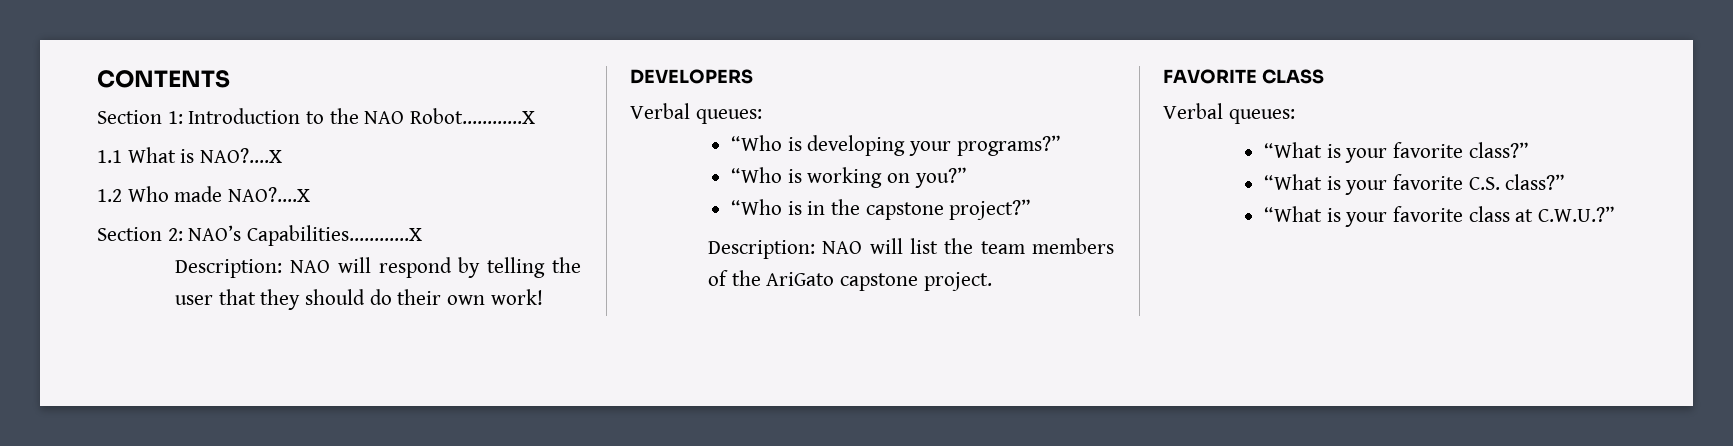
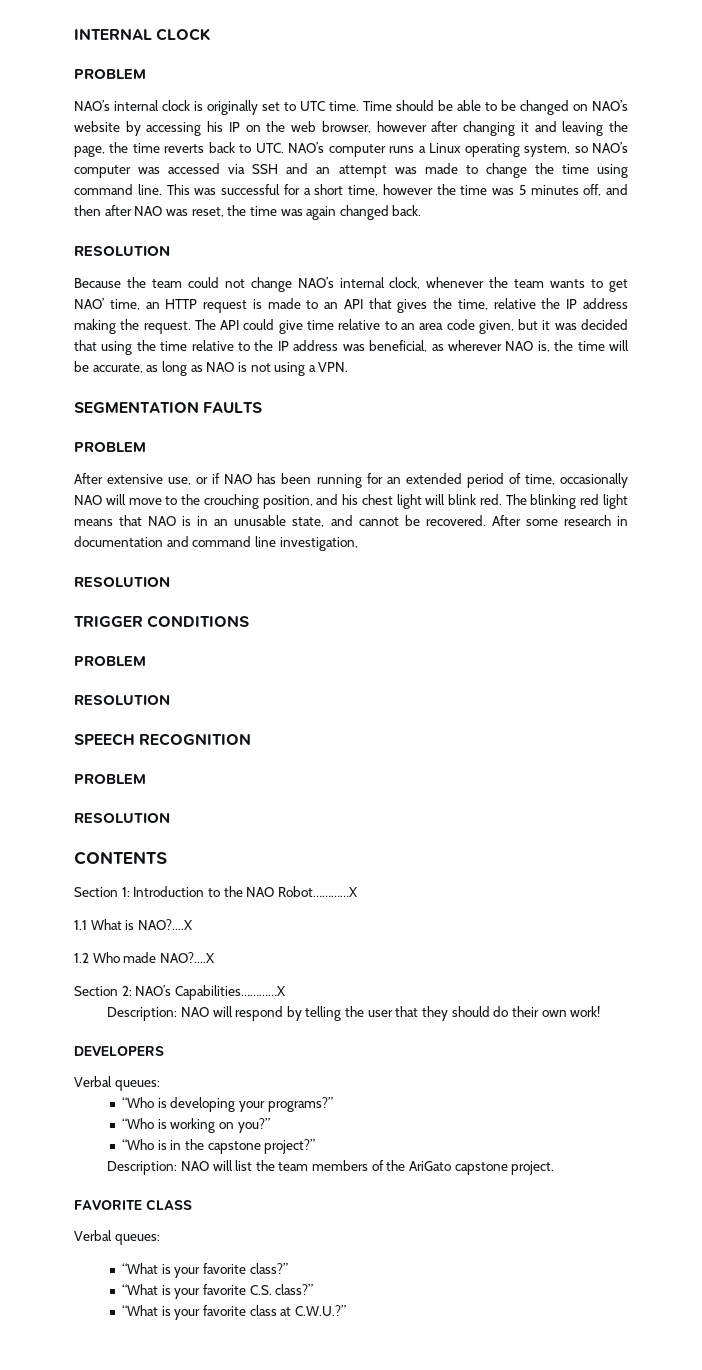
(97, 79) none -> [74,28,212,41] [74,69,146,79] [74,100,629,115] [74,121,629,136] [74,142,629,157] [74,163,628,178] [74,184,628,196] [74,205,422,220] [74,246,170,256] [74,277,628,292] [74,298,628,313] [74,319,629,334] [74,340,630,355] [74,361,349,376] [74,401,263,413] [74,442,146,452] [74,473,628,488] [74,494,628,509] [74,515,628,527] [74,536,358,551] [74,577,170,587] [74,615,250,628] [74,656,146,666] [74,695,170,705] [74,733,252,746] [74,774,146,784] [74,813,170,823] INTERNAL CLOCK // PROBLEM // NAO’s internal clock is originally set to UTC time. Time should be able to be changed on NAO’s website by accessing his IP on the web browser, however after changing it and leaving the page, the time reverts back to UTC. NAO’s computer runs a Linux operating system, so NAO’s computer was accessed via SSH and an attempt was made to change the time using command line. This was successful for a short time, however the time was 5 minutes off, and then after NAO was reset, the time was again changed back. // RESOLUTION // Because the team could not change NAO’s internal clock, whenever the team wants to get NAO’ time, an HTTP request is made to an API that gives the time, relative the IP address making the request. The API could give time relative to an area code given, but it was decided that using the time relative to the IP address was beneficial, as wherever NAO is, the time will be accurate, as long as NAO is not using a VPN. // SEGMENTATION FAULTS // PROBLEM // After extensive use, or if NAO has been running for an extended period of time, occasionally NAO will move to the crouching position, and his chest light will blink red. The blinking red light means that NAO is in an unusable state, and cannot be recovered. After some research in documentation and command line investigation, // RESOLUTION // TRIGGER CONDITIONS // PROBLEM // RESOLUTION // SPEECH RECOGNITION // PROBLEM // RESOLUTION //

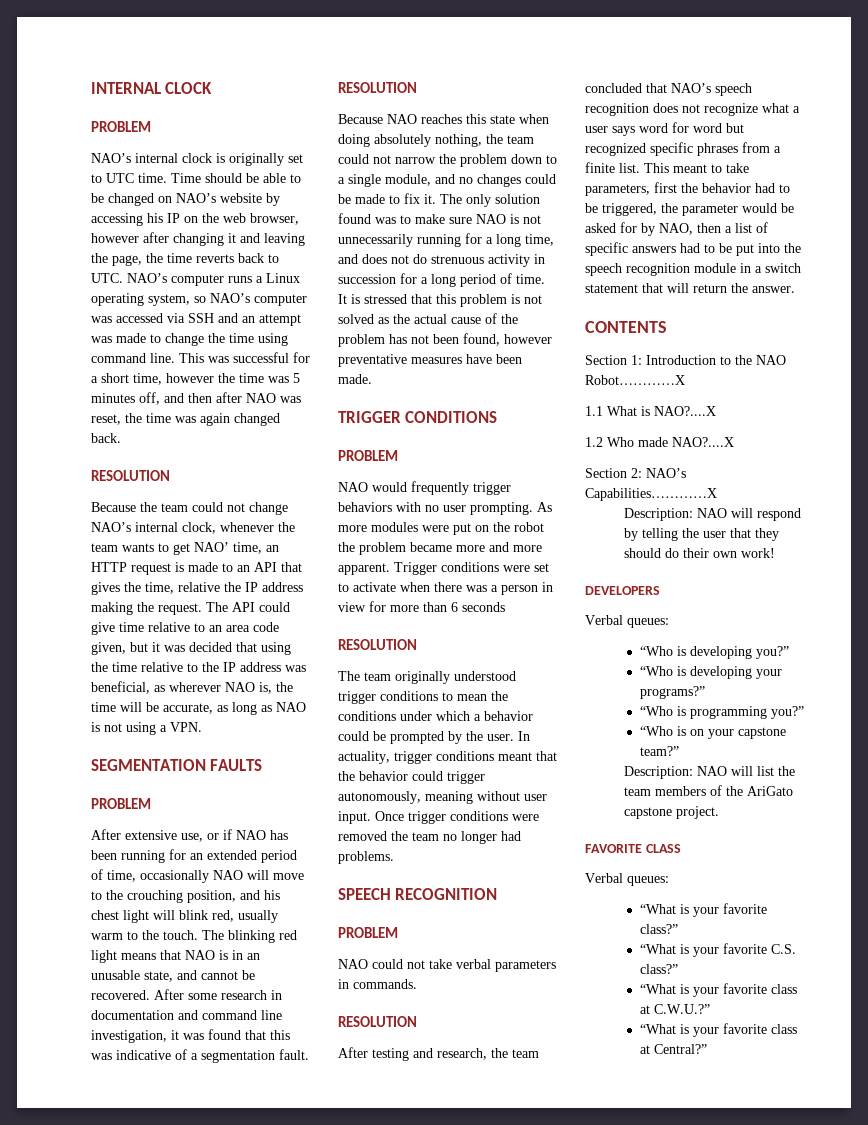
[479,494,502,505] red. -> [212,910,278,923] [91,930,198,940] red, usually warm to the touch.
[74,577,170,587] [74,615,250,628] [74,656,146,666] [74,695,170,705] [74,733,252,746] [74,774,146,784] [74,813,170,823] // RESOLUTION // TRIGGER CONDITIONS // PROBLEM // RESOLUTION // SPEECH RECOGNITION // PROBLEM // RESOLUTION -> [171,1029,290,1040] [91,1049,309,1063] [338,82,417,93] [338,114,549,124] [338,134,534,147] [338,154,557,167] [338,174,556,187] [338,193,540,207] [338,213,541,224] [338,233,554,247] [338,254,545,267] [338,273,545,287] [338,294,542,307] [338,313,518,324] [338,333,552,347] [338,354,522,367] [338,374,372,384] [338,411,498,423] [338,450,398,461] [338,481,511,495] [338,502,552,515] [338,522,544,535] [338,542,542,555] [338,562,549,575] [338,582,553,595] [338,601,505,612] [338,639,417,650] [338,671,516,684] [338,691,508,704] [338,711,533,721] [338,731,530,744] [338,751,557,764] [338,771,485,784] [338,791,547,804] [338,811,539,824] [338,831,521,844] [338,851,394,864] [338,888,498,900] [338,927,398,938] [338,959,556,972] [338,979,417,989] [338,1016,417,1027] [338,1047,539,1061] [585,83,752,96] [585,103,800,116] [585,122,744,136] [585,142,781,156] [585,162,749,173] [585,182,790,196] [585,203,794,216] [585,222,768,236] [585,242,801,256] [585,263,801,276] [585,283,795,293] it was found that this was indicative of a segmentation fault. // RESOLUTION // Because NAO reaches this state when doing absolutely nothing, the team could not narrow the problem down to a single module, and no changes could be made to fix it. The only solution found was to make sure NAO is not unnecessarily running for a long time, and does not do strenuous activity in succession for a long period of time. It is stressed that this problem is not solved as the actual cause of the problem has not been found, however preventative measures have been made. // TRIGGER CONDITIONS // PROBLEM // NAO would frequently trigger behaviors with no user prompting. As more modules were put on the robot the problem became more and more apparent. Trigger conditions were set to activate when there was a person in view for more than 6 seconds // RESOLUTION // The team originally understood trigger conditions to mean the conditions under which a behavior could be prompted by the user. In actuality, trigger conditions meant that the behavior could trigger autonomously, meaning without user input. Once trigger conditions were removed the team no longer had problems. // SPEECH RECOGNITION // PROBLEM // NAO could not take verbal parameters in commands. // RESOLUTION // After testing and research, the team concluded that NAO’s speech recognition does not recognize what a user says word for word but recognized specific phrases from a finite list. This meant to take parameters, first the behavior had to be triggered, the parameter would be asked for by NAO, then a list of specific answers had to be put into the speech recognition module in a switch statement that will return the answer.
(160, 1085) none -> [639,646,789,659] // “Who is developing you?”
[170,1118,270,1133] [122,1139,316,1154] working on you?” // “Who is in the capstone project?” -> [689,706,804,719] [639,726,786,739] [639,746,679,756] programming you?” // “Who is on your capstone team?”
(346, 1310) none -> [639,1023,797,1037] [639,1044,707,1054] // “What is your favorite class at Central?”

